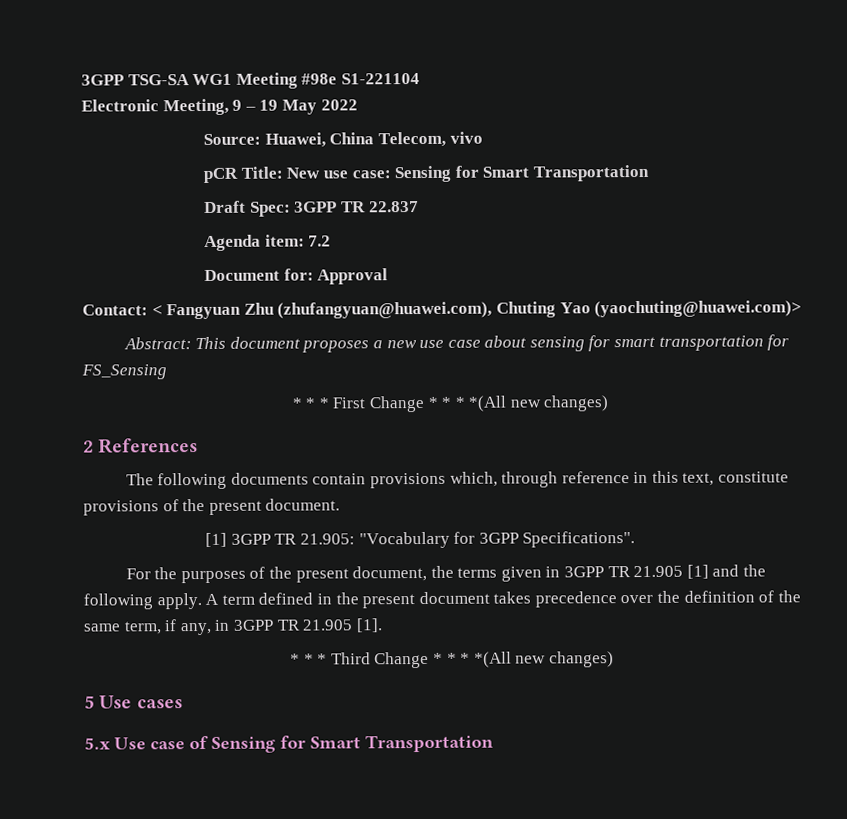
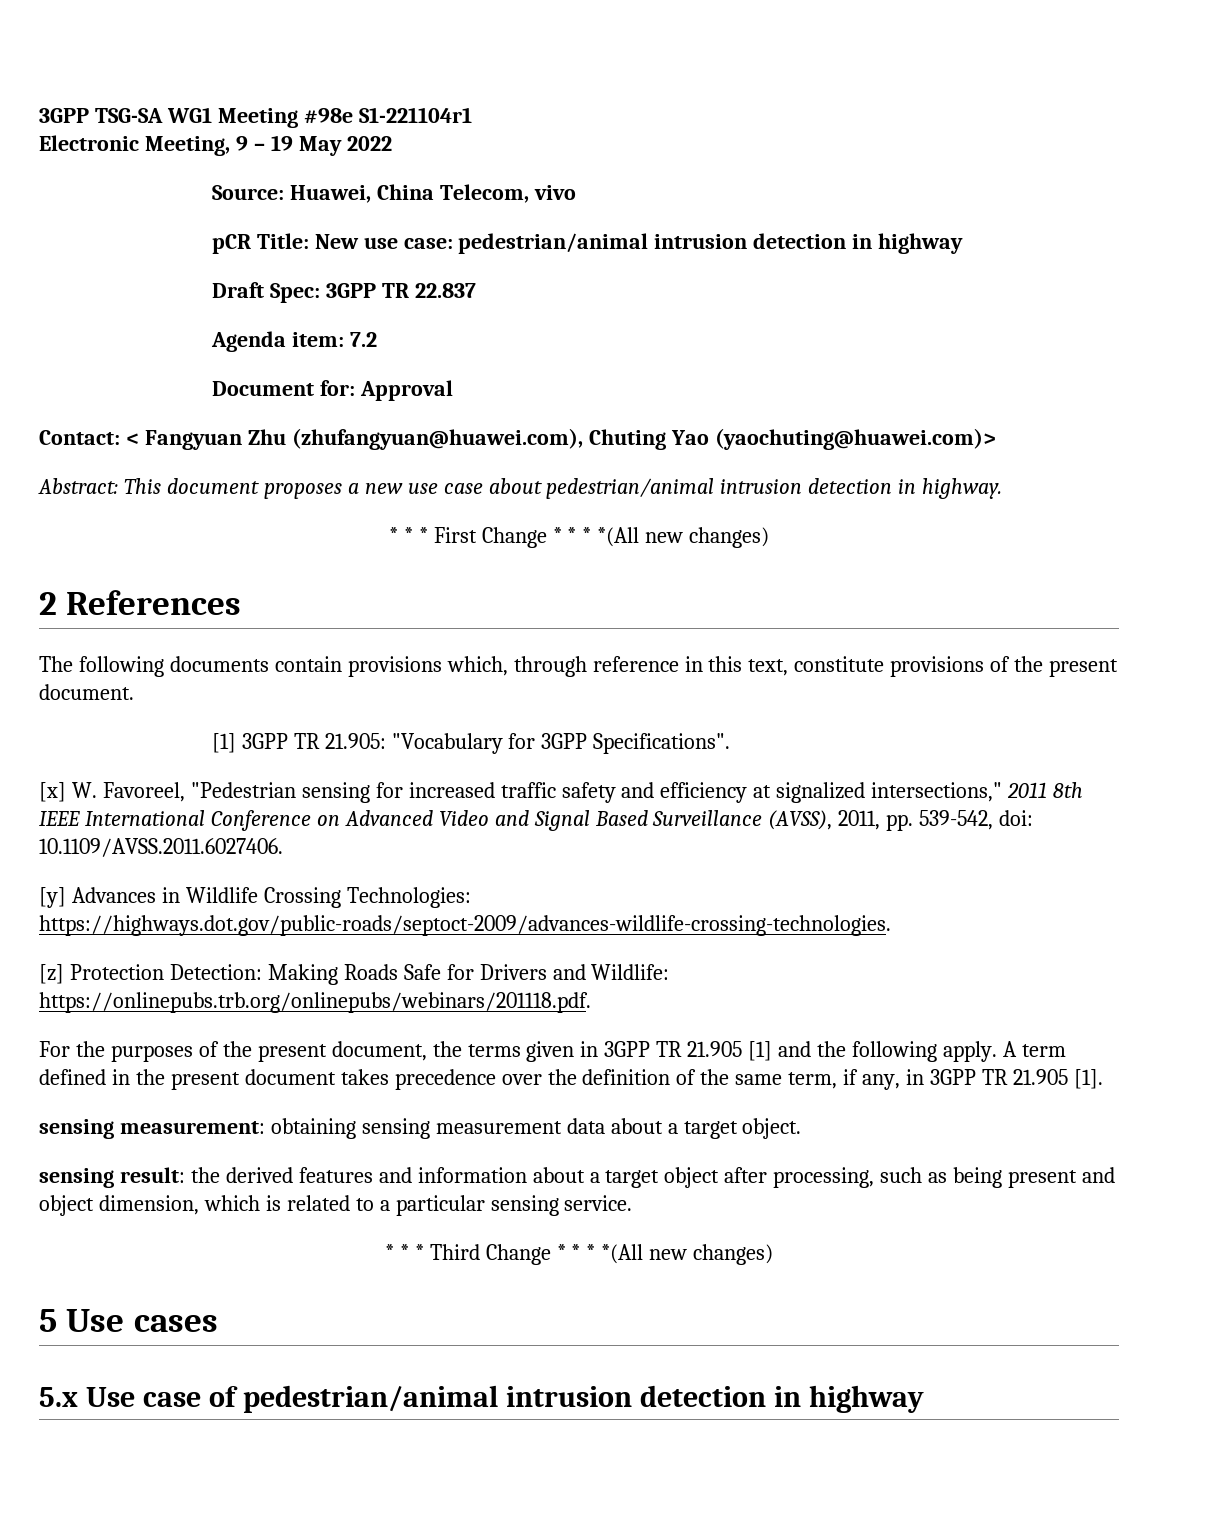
[340,73,420,85] S1-221104 -> [358,107,472,123] S1-221104r1
[394,164,649,183] Sensing for Smart Transportation -> [458,233,964,254] pedestrian/animal intrusion detection in highway
[529,334,790,352] [81,364,167,380] sensing for smart transportation for FS_Sensing -> [546,478,1003,499] pedestrian/animal intrusion detection in highway.
(636, 539) none -> [39,782,1084,803] [39,810,1034,831] [39,838,283,857] [39,887,471,908] [39,915,891,936] [39,964,670,985] [39,992,591,1013] // [x] W. Favoreel, "Pedestrian sensing for increased traffic safety and efficiency at signalized intersections," 2011 8th IEEE International Conference on Advanced Video and Signal Based Surveillance (AVSS), 2011, pp. 539-542, doi: 10.1109/AVSS.2011.6027406. // [y] Advances in Wildlife Crossing Technologies: https://highways.dot.gov/public-roads/septoct-2009/advances-wildlife-crossing-technologies. // [z] Protection Detection: Making Roads Safe for Drivers and Wildlife: https://onlinepubs.trb.org/onlinepubs/webinars/201118.pdf.
(383, 625) none -> [39,1118,802,1139] [39,1167,1115,1188] [39,1195,633,1216] // sensing measurement: obtaining sensing measurement data about a target object. // sensing result: the derived features and information about a target object after processing, such as being present and object dimension, which is related to a particular sensing service.
[211,734,494,753] Sensing for Smart Transportation -> [242,1385,924,1413] pedestrian/animal intrusion detection in highway

